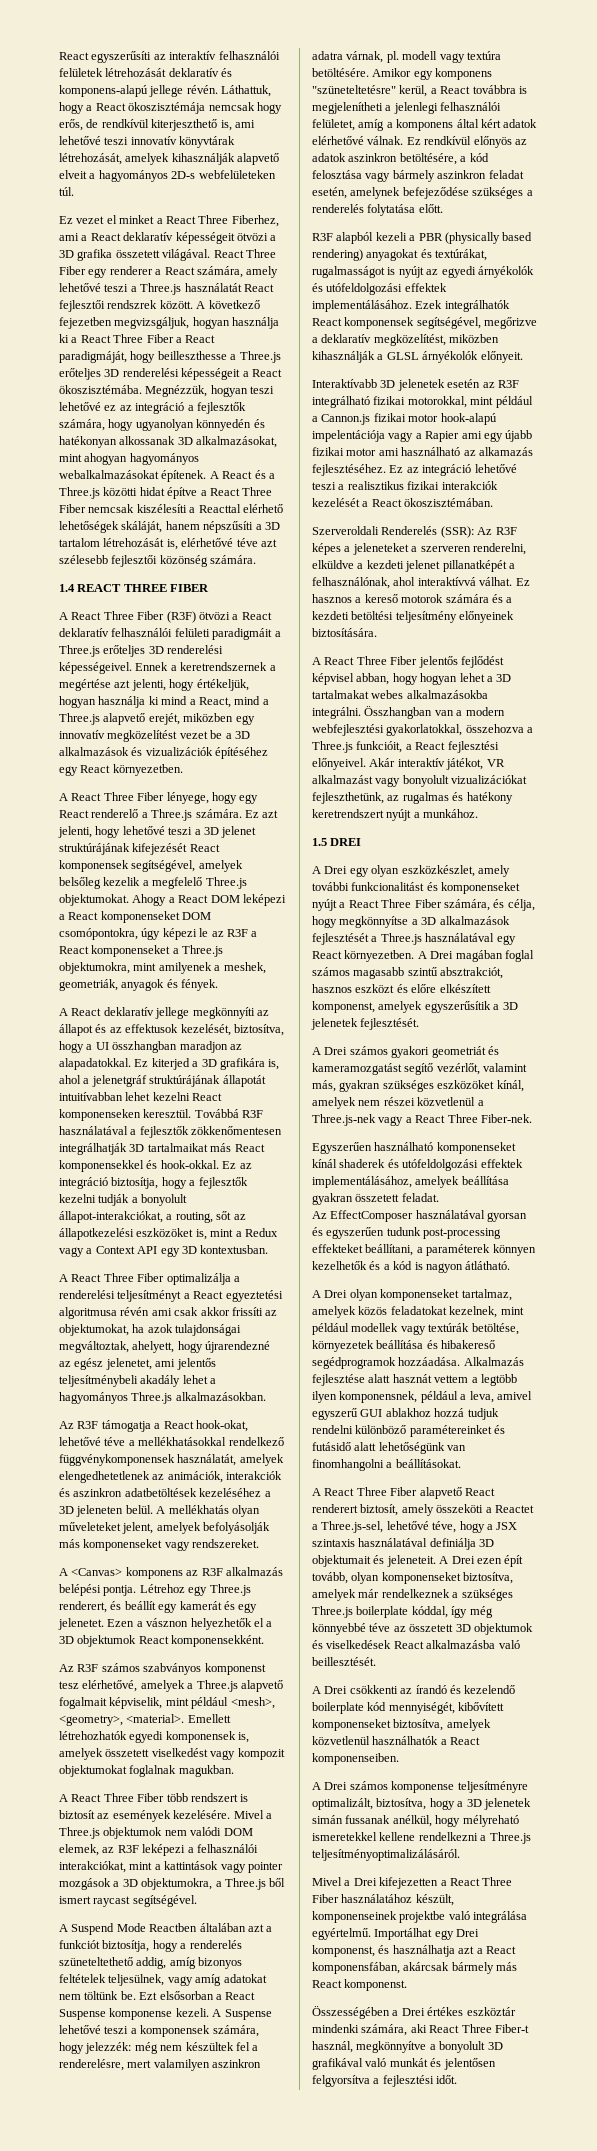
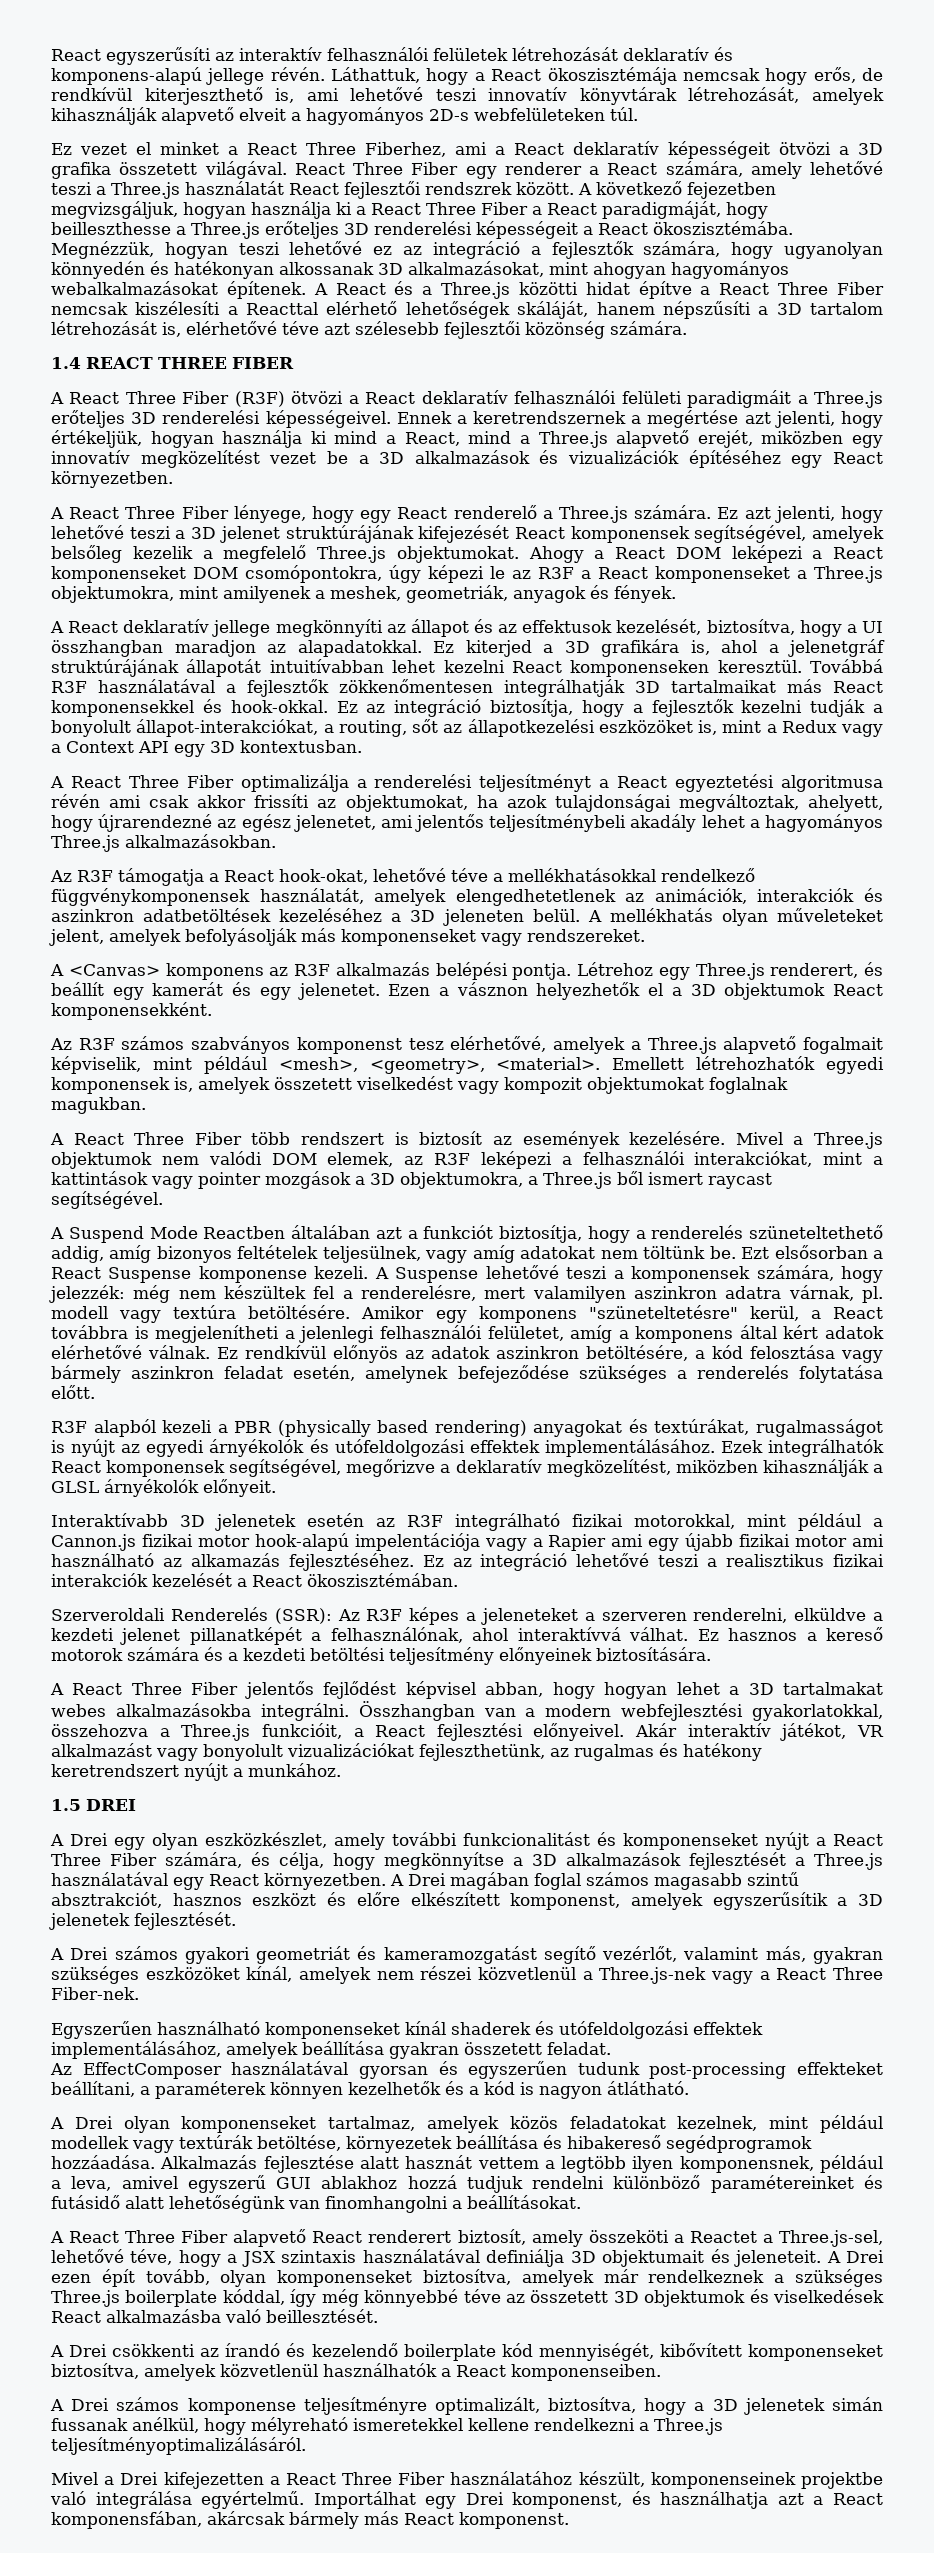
[312,2006,516,2019] [312,2024,529,2036] [312,2041,503,2053] [312,2058,496,2070] [312,2075,458,2087] // Összességében a Drei értékes eszköztár mindenki számára, aki React Three Fiber-t használ, megkönnyítve a bonyolult 3D grafikával való munkát és jelentősen felgyorsítva a fejlesztési időt. -> (569, 2520) none

